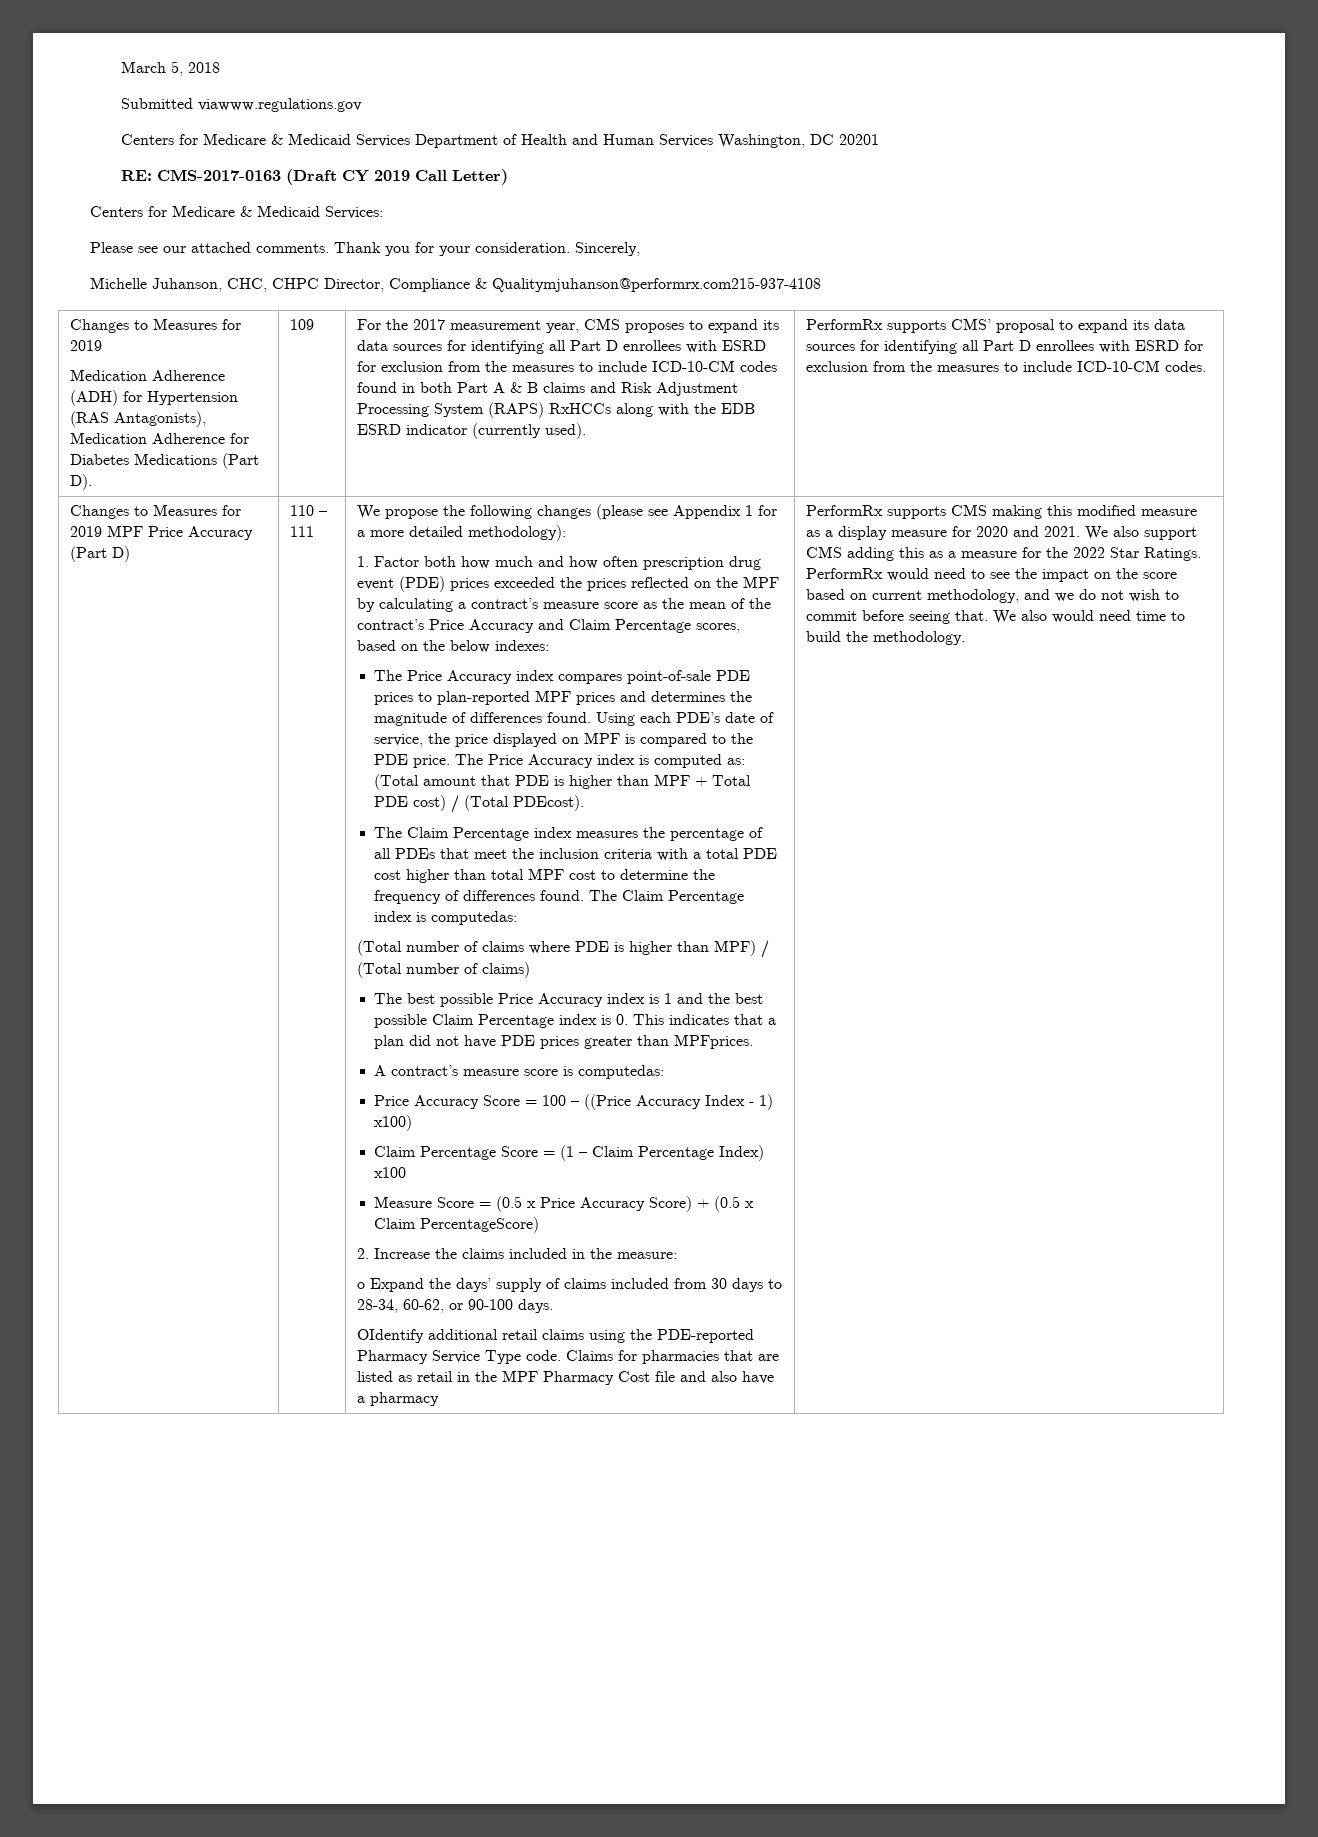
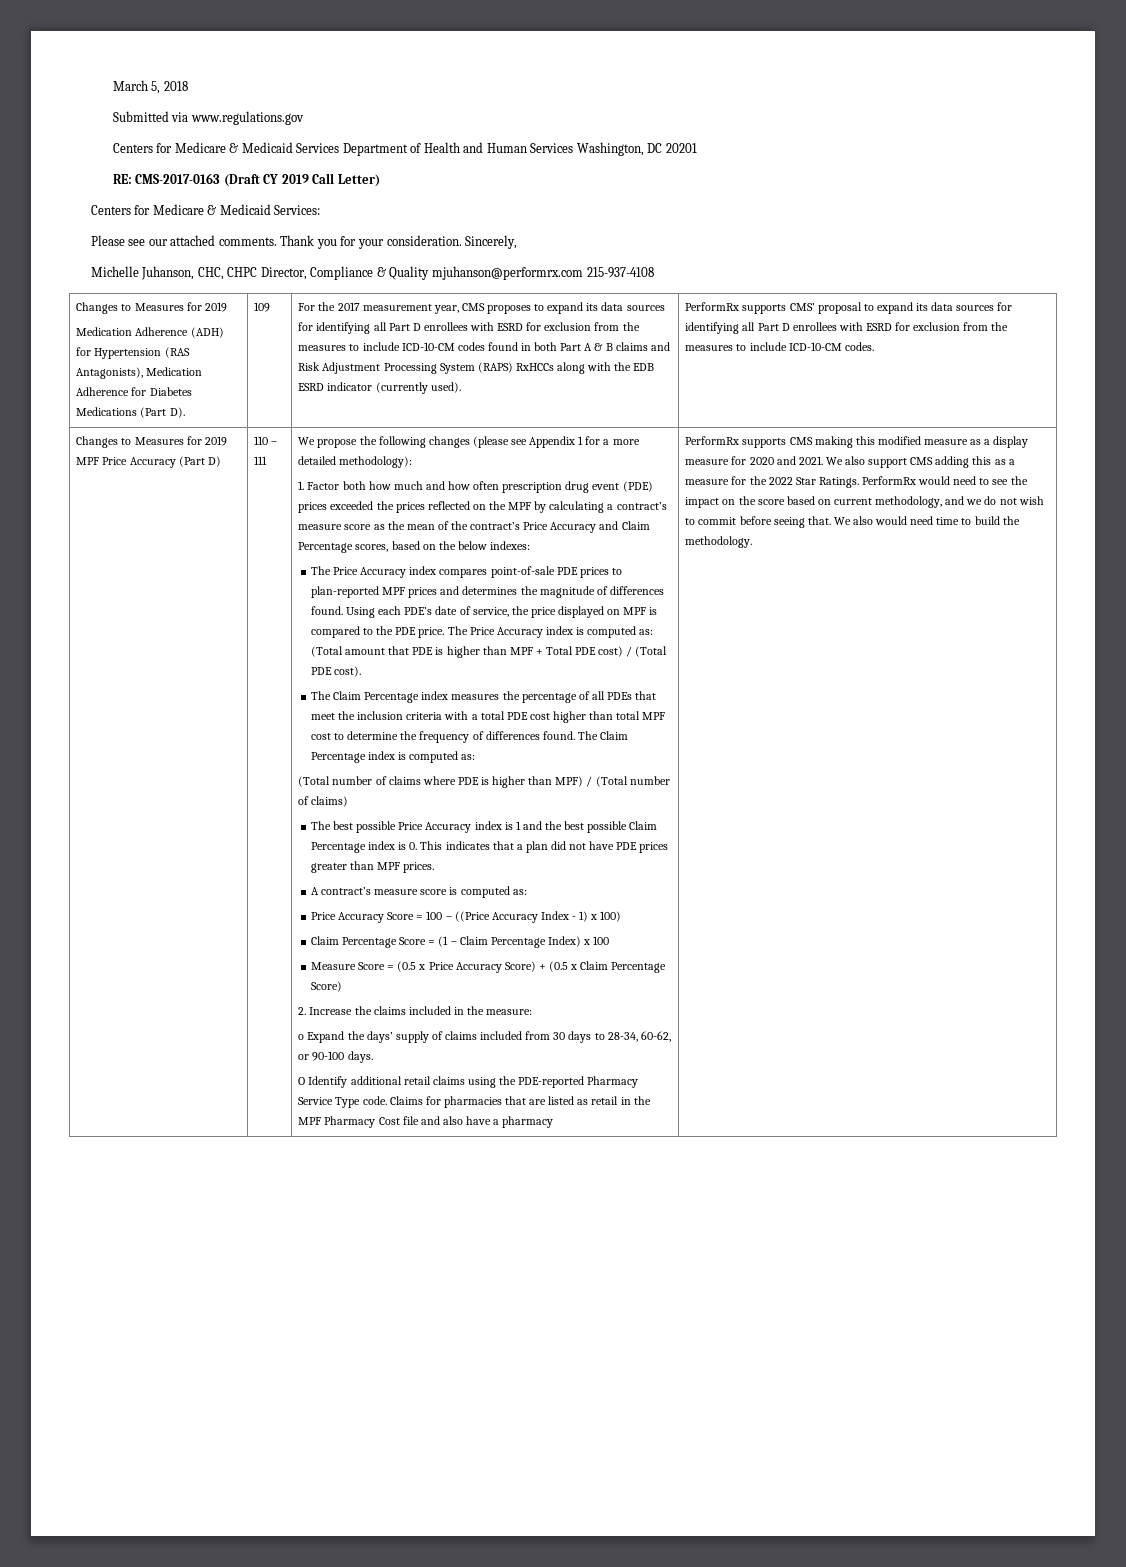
[198,98,363,112] viawww.regulations.gov -> [171,111,304,125] via www.regulations.gov
[491,277,821,292] Qualitymjuhanson@performrx.com215-937-4108 -> [389,266,654,280] Quality mjuhanson@performrx.com 215-937-4108
[513,795,585,811] PDEcost). -> [311,666,362,677] PDE cost).
[431,911,518,925] computedas: -> [409,751,476,763] computed as:
[674,1034,754,1049] MPFprices. -> [377,862,435,873] MPF prices.
[578,1065,665,1079] computedas: -> [460,886,527,898] computed as:
[374,1115,413,1131] x100) -> [590,911,622,922] x 100)
[374,1167,407,1178] x100 -> [582,936,610,945] x 100
[420,1217,540,1233] PercentageScore) -> [611,962,667,973] [311,981,343,992] Percentage Score)
[356,1329,424,1343] OIdentify -> [298,1076,348,1088] O Identify

